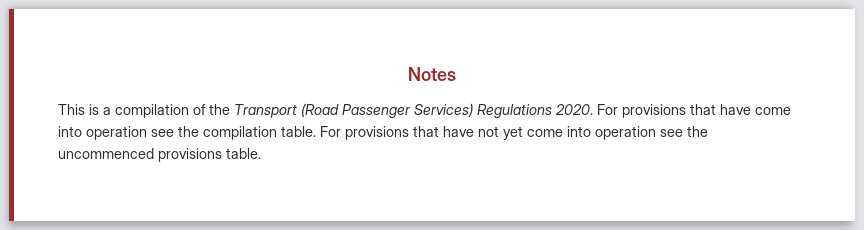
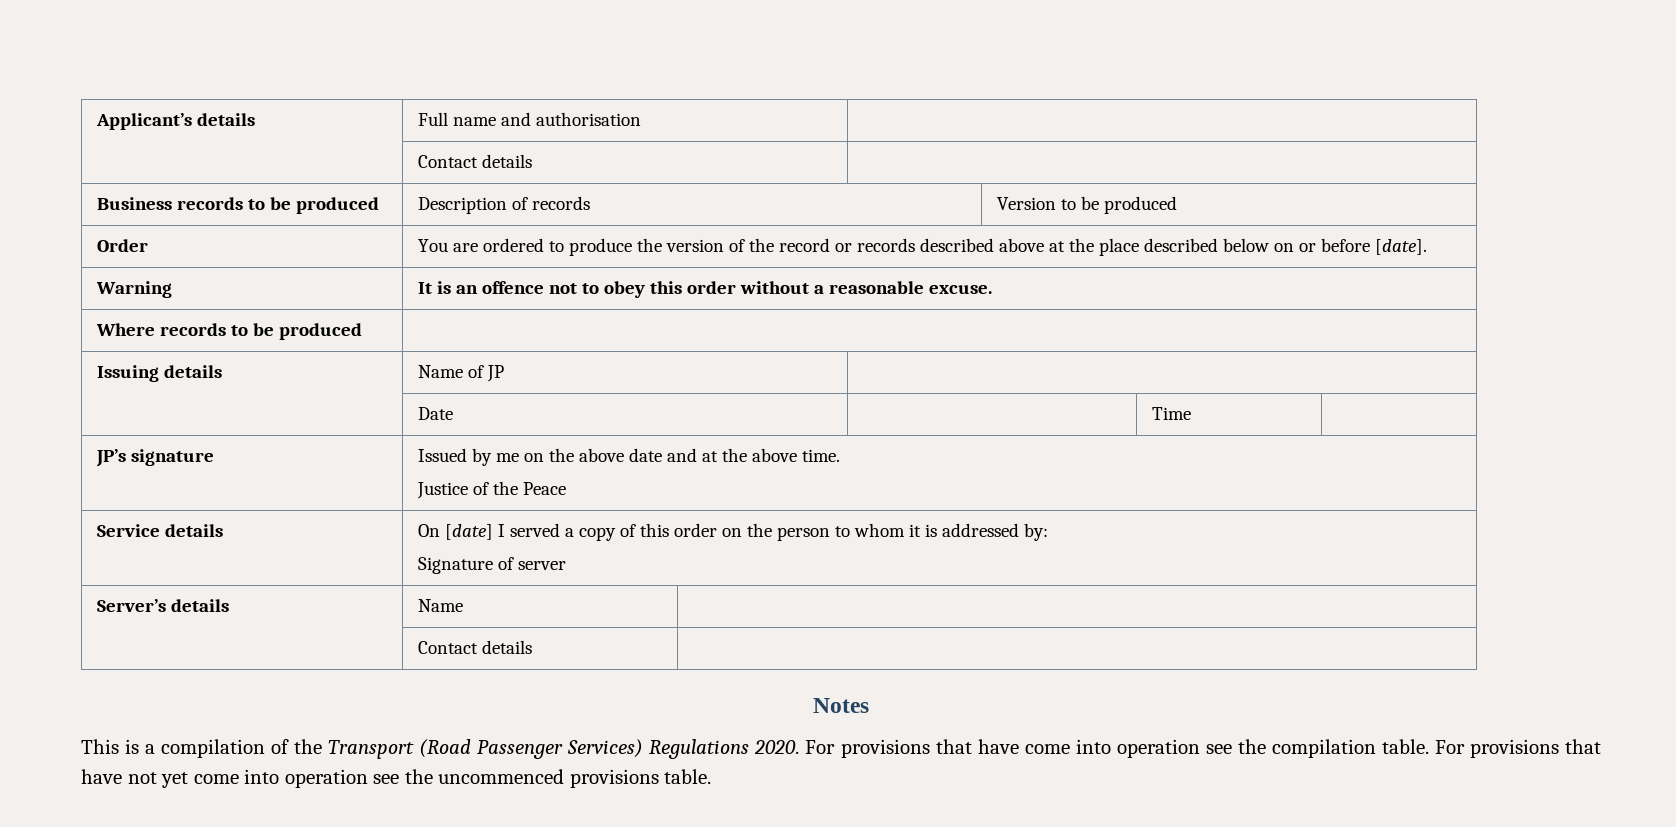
(408, 74) none -> [96,113,256,130] [418,112,642,126] [418,154,533,168] [97,197,380,214] [418,196,591,214] [997,196,1178,214] [97,239,149,252] [418,238,1427,256] [96,281,173,298] [418,281,993,298] [96,323,363,340] [97,365,223,382] [418,365,505,382] [418,407,454,420] [1152,407,1192,420] [96,449,215,467] [418,448,841,466] [417,481,567,499] [97,524,224,537] [418,523,1048,541] [418,557,567,574] [97,599,230,612] [418,599,464,612] [418,640,533,654] Applicant’s details | Full name and authorisation | // | Contact details | // Business records to be produced | Description of records | Version to be produced // Order | You are ordered to produce the version of the record or records described above at the place described below on or before [date]. // Warning | It is an offence not to obey this order without a reasonable excuse. // Where records to be produced | // Issuing details | Name of JP | // | Date | | Time | // JP’s signature | Issued by me on the above date and at the above time. // Justice of the Peace // Service details | On [date] I served a copy of this order on the person to whom it is addressed by: // Signature of server // Server’s details | Name | // | Contact details | //

